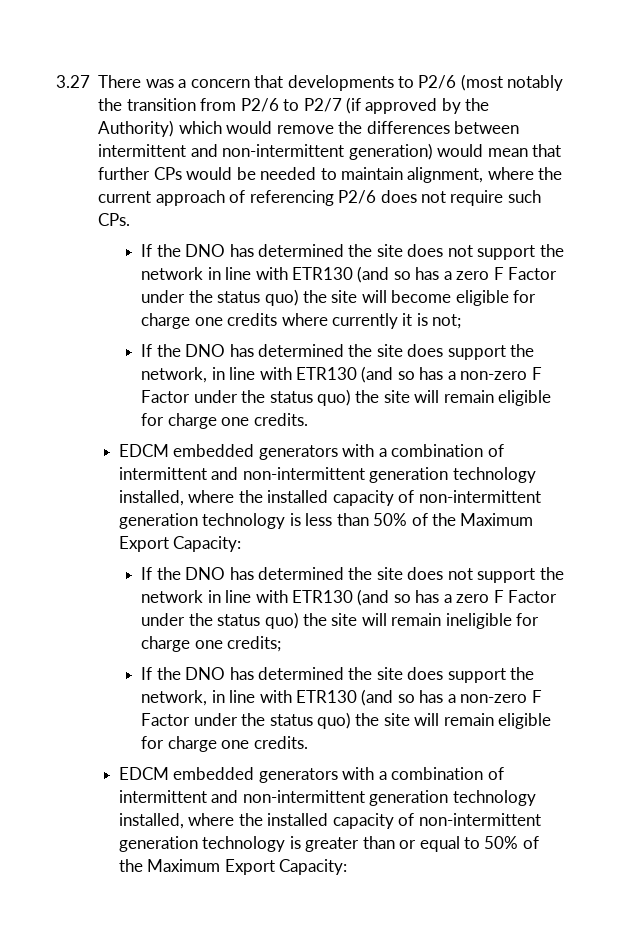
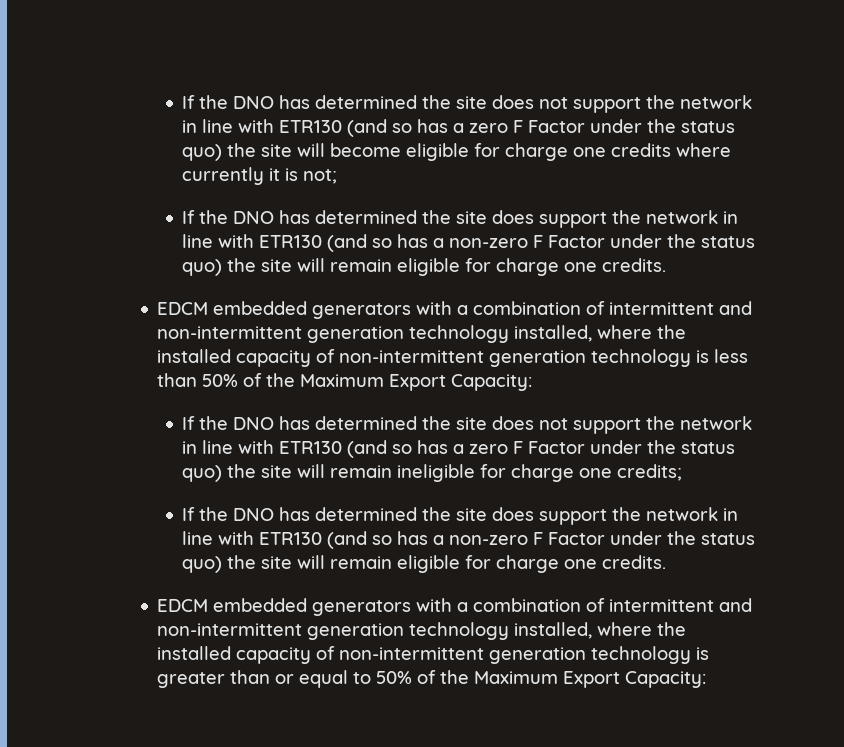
[56,74,564,91] [98,97,490,114] [98,120,519,137] [98,143,561,160] [98,167,563,183] [98,190,541,206] [98,213,131,226] 3.27 There was a concern that developments to P2/6 (most notably the transition from P2/6 to P2/7 (if approved by the Authority) which would remove the differences between intermittent and non-intermittent generation) would mean that further CPs would be needed to maintain alignment, where the current approach of referencing P2/6 does not require such CPs. // -> (182, 102) none
[141,367,208,383] network, -> [646,210,719,224] network
[141,690,208,706] network, -> [646,507,719,521] network

